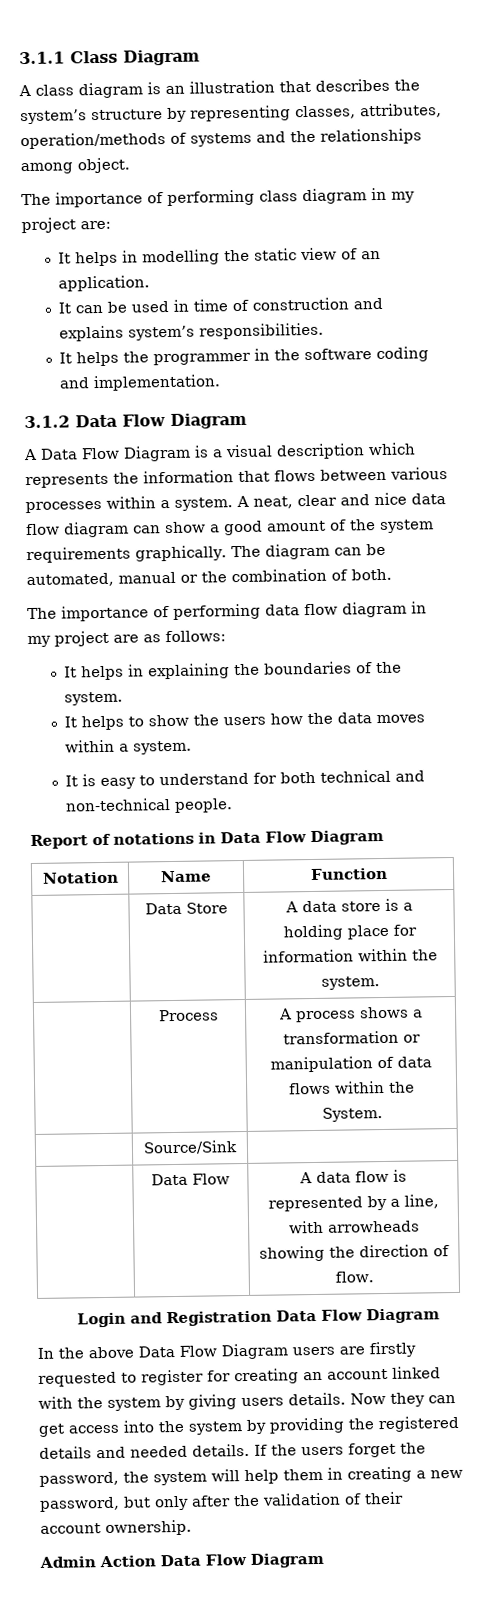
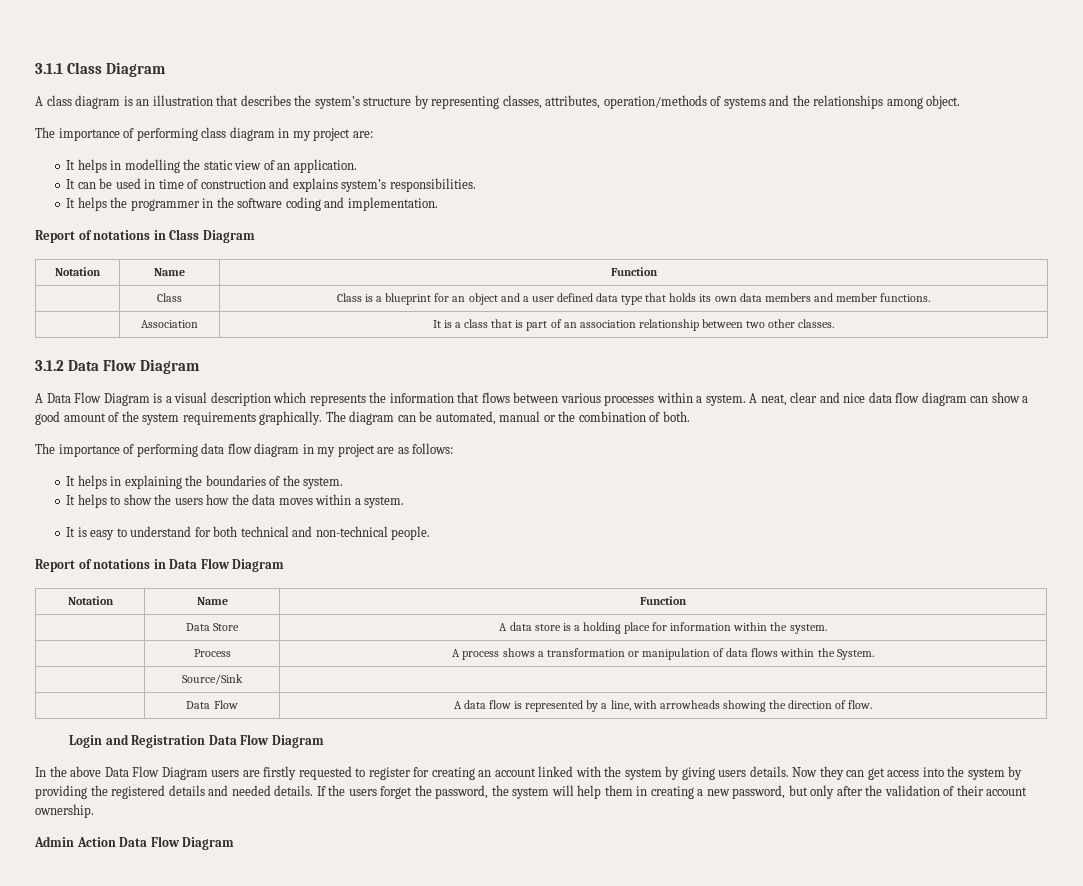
(222, 383) none -> [35,229,255,243] [55,267,101,276] [154,268,185,276] [610,267,658,276] [157,293,182,302] [336,293,931,305] [141,320,198,328] [432,319,835,331] // Report of notations in Class Diagram // Notation | Name | Function // | Class | Class is a blueprint for an object and a user defined data type that holds its own data members and member functions. // | Association | It is a class that is part of an association relationship between two other classes.

